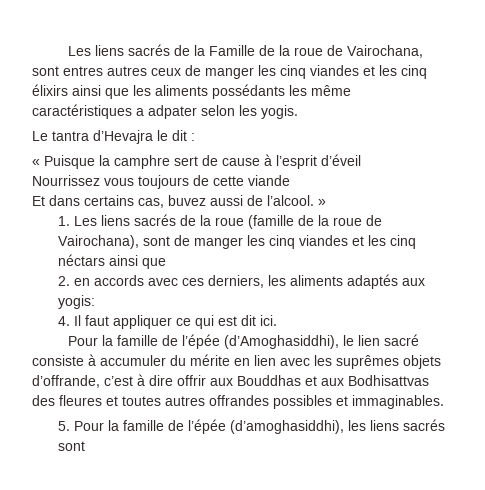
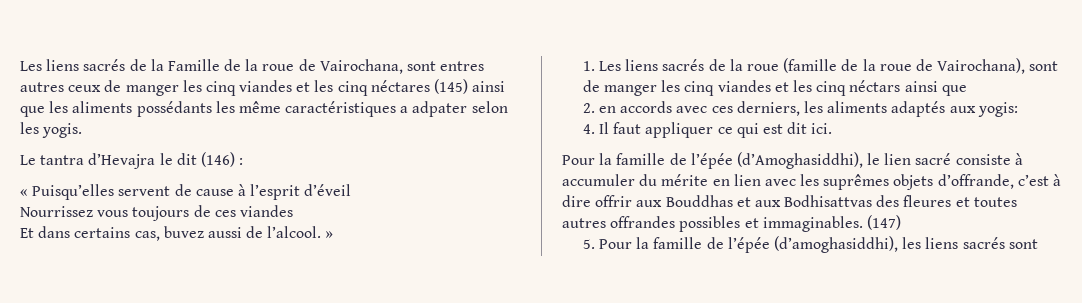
[32,84,68,96] élixirs -> [370,79,469,94] néctares (145)
(187, 135) none -> [200,152,235,167] (146)
[44,155,198,169] Puisque la camphre sert -> [32,184,171,200] Puisqu’elles servent
[213,175,290,186] cette viande -> [214,205,293,217] ces viandes
(444, 402) none -> [866,215,901,230] (147)

